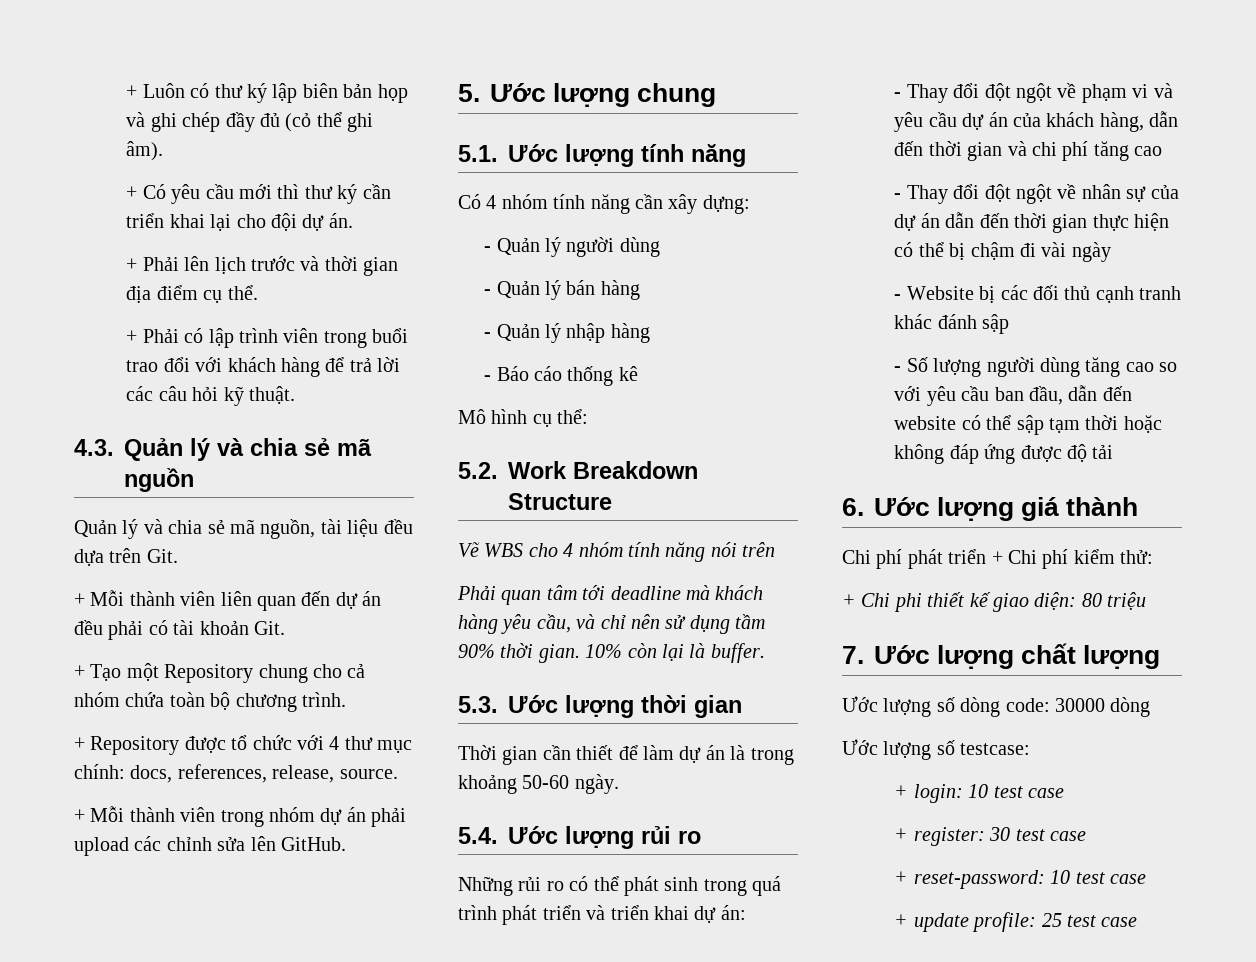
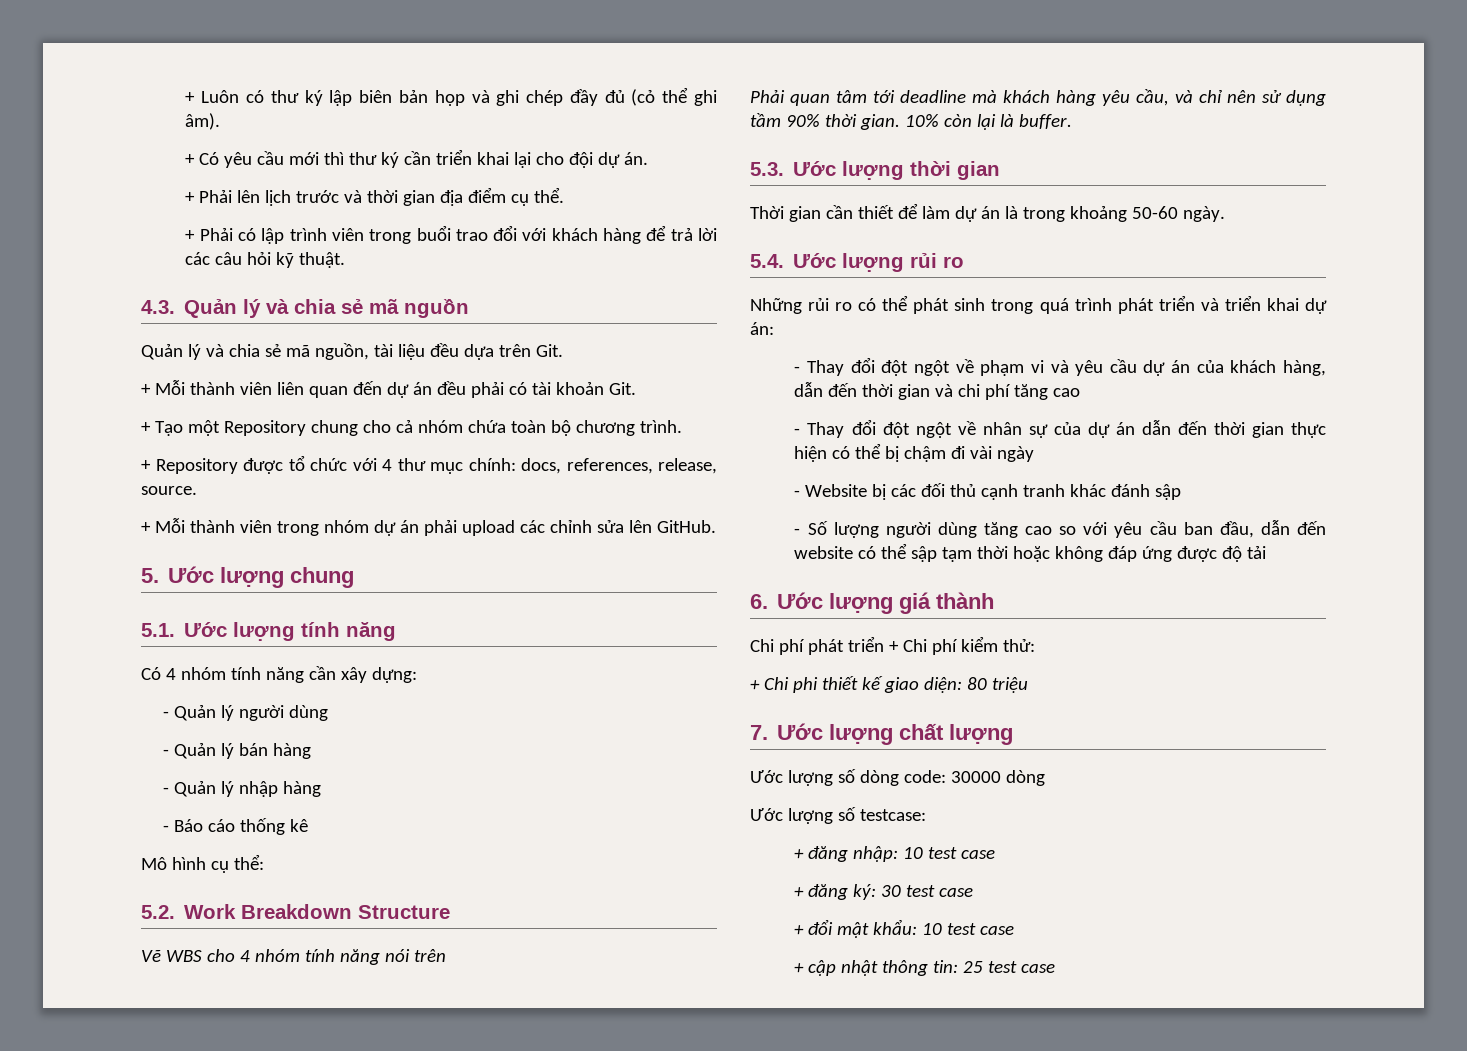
[913,784,1064,803] [894,827,985,846] login: 10 test case // + register: -> [808,846,996,862] [794,884,877,900] đăng nhập: 10 test case // + đăng ký:
[913,870,1146,889] [894,912,1037,932] reset-password: 10 test case // + update profile: -> [808,919,1015,938] [794,960,959,976] đổi mật khẩu: 10 test case // + cập nhật thông tin:

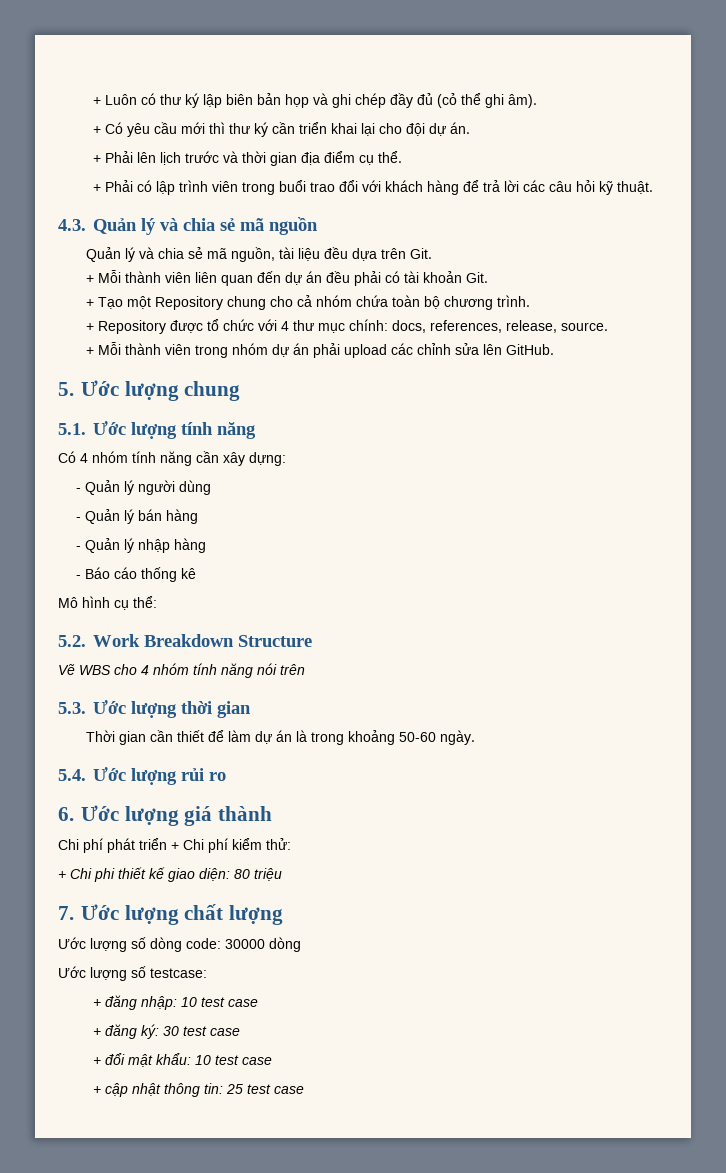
[750,89,1326,106] [750,113,1072,130] // Phải quan tâm tới deadline mà khách hàng yêu cầu, và chỉ nên sử dụng tầm 90% thời gian. 10% còn lại là buffer. -> (305, 669) none
[750,295,1327,314] [750,322,774,335] [794,357,1326,376] [794,382,1081,400] [794,419,1326,438] [794,443,1035,462] [794,483,1182,500] [794,520,1326,538] [794,543,1267,562] // Những rủi ro có thể phát sinh trong quá trình phát triển và triển khai dự án: // - Thay đổi đột ngột về phạm vi và yêu cầu dự án của khách hàng, dẫn đến thời gian và chi phí tăng cao // - Thay đổi đột ngột về nhân sự của dự án dẫn đến thời gian thực hiện có thể bị chậm đi vài ngày // - Website bị các đối thủ cạnh tranh khác đánh sập // - Số lượng người dùng tăng cao so với yêu cầu ban đầu, dẫn đến website có thể sập tạm thời hoặc không đáp ứng được độ tải -> (226, 776) none

